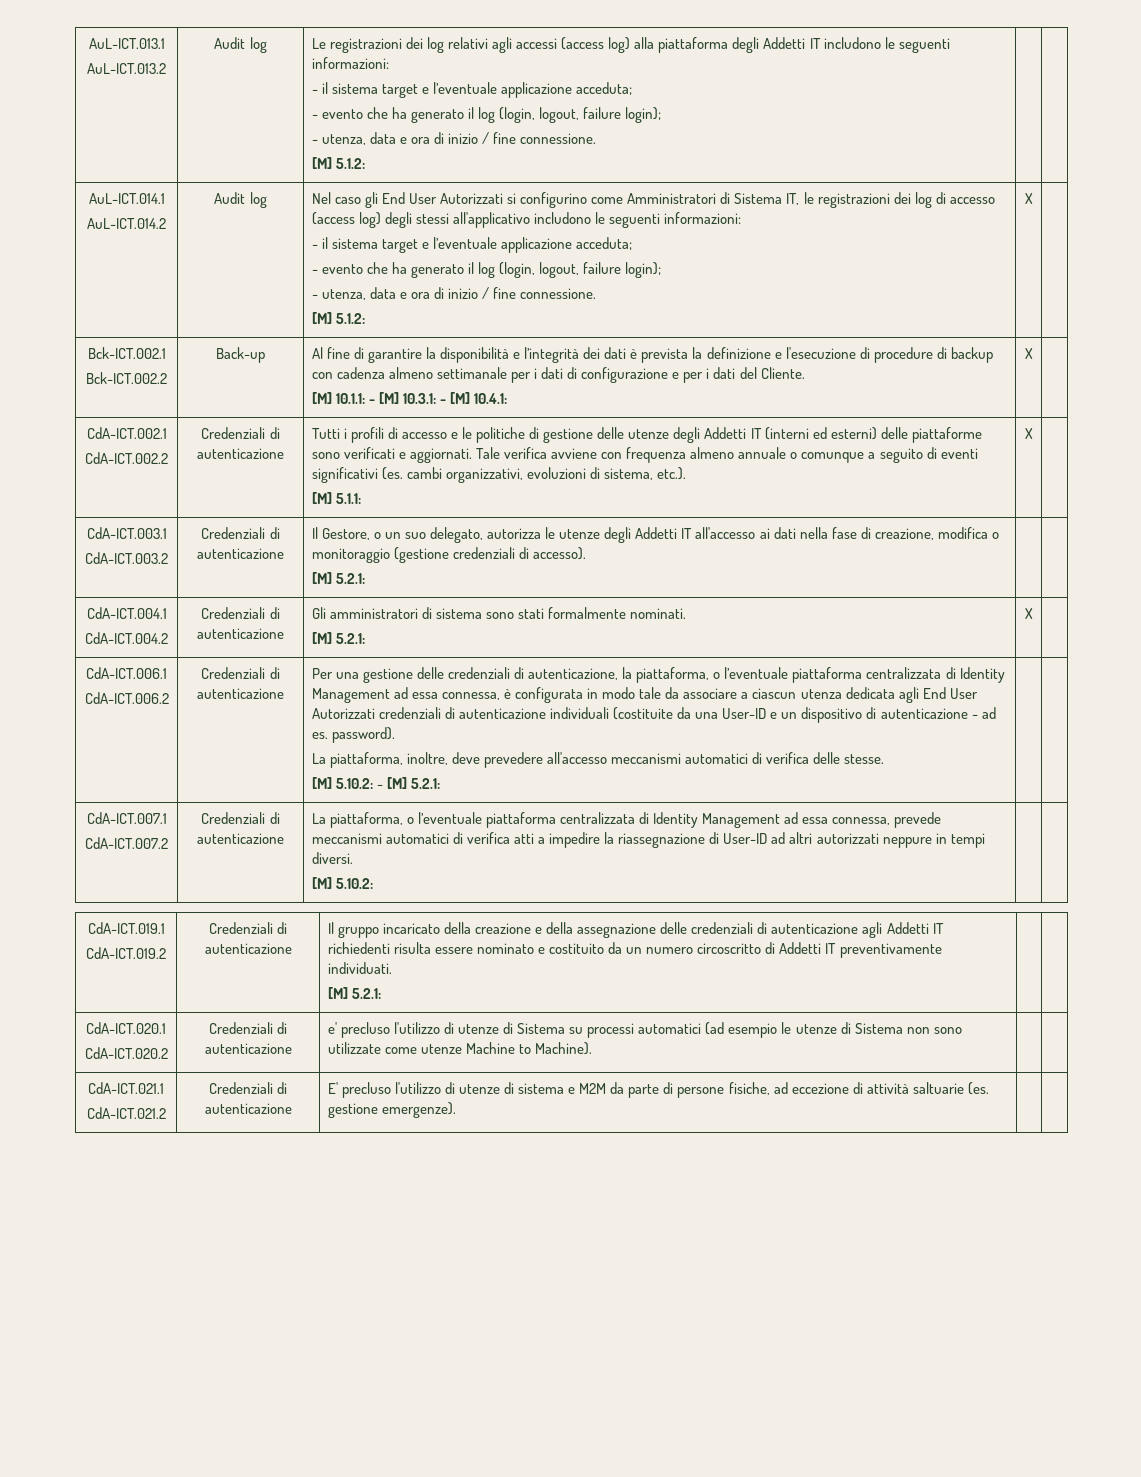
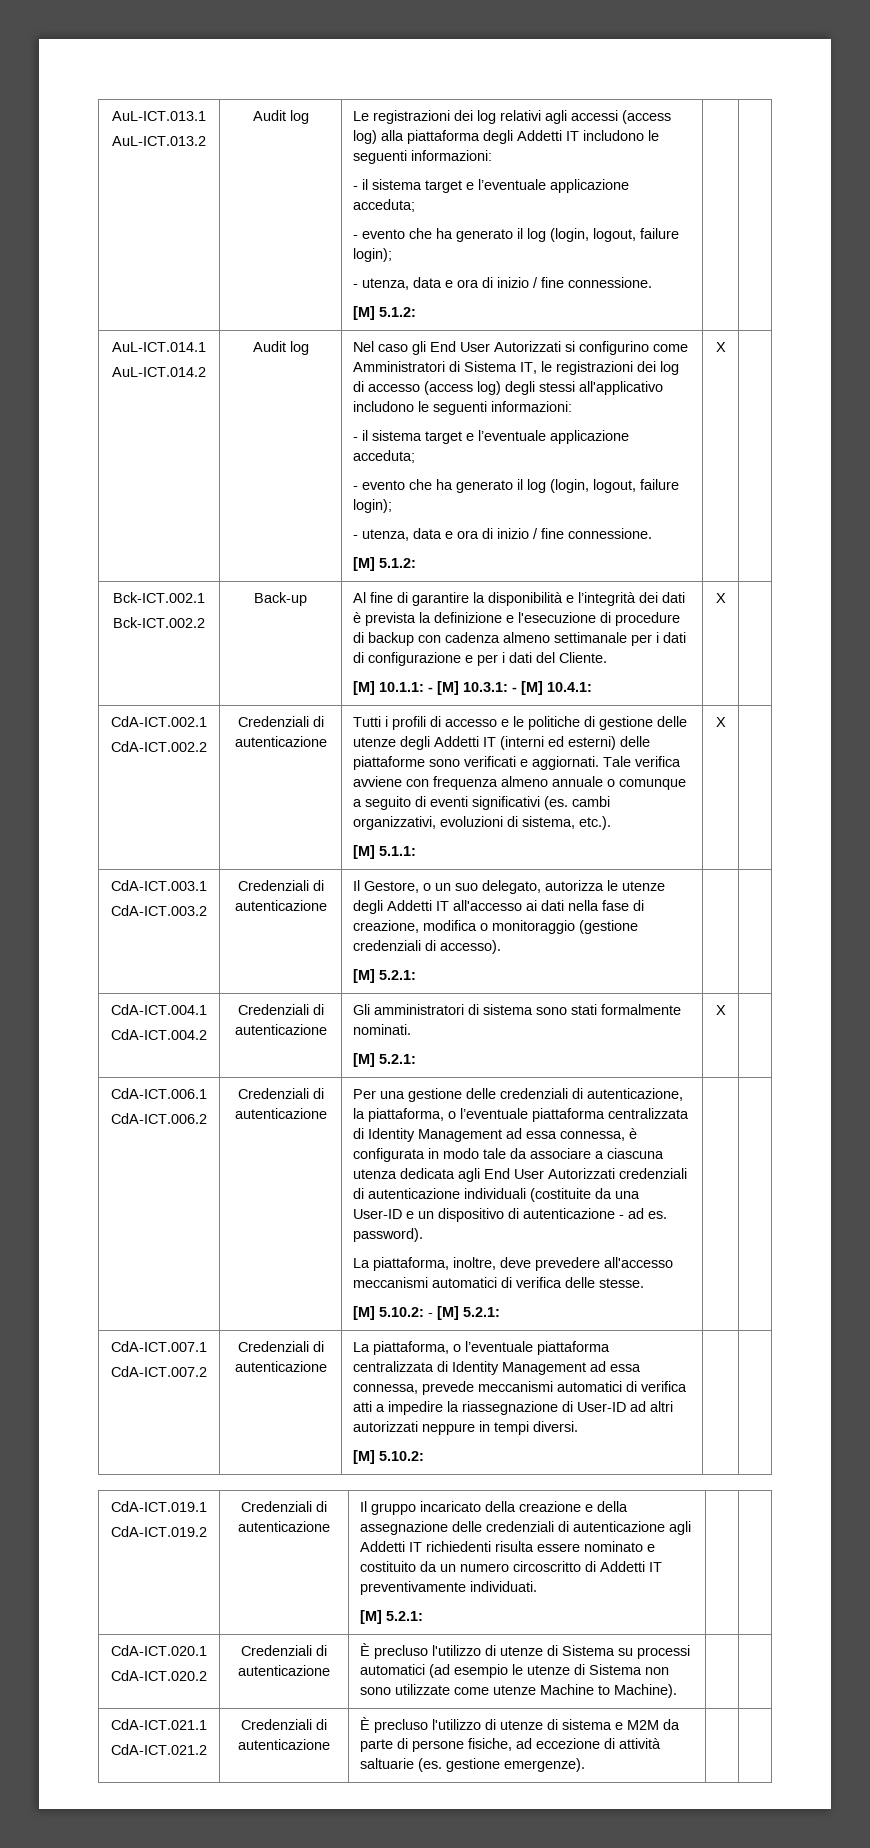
[752,688,797,699] ciascun -> [607,1148,665,1159] ciascuna
[327,1022,337,1034] e' -> [360,1643,371,1656] È
[327,1082,338,1094] E' -> [360,1717,371,1730] È

